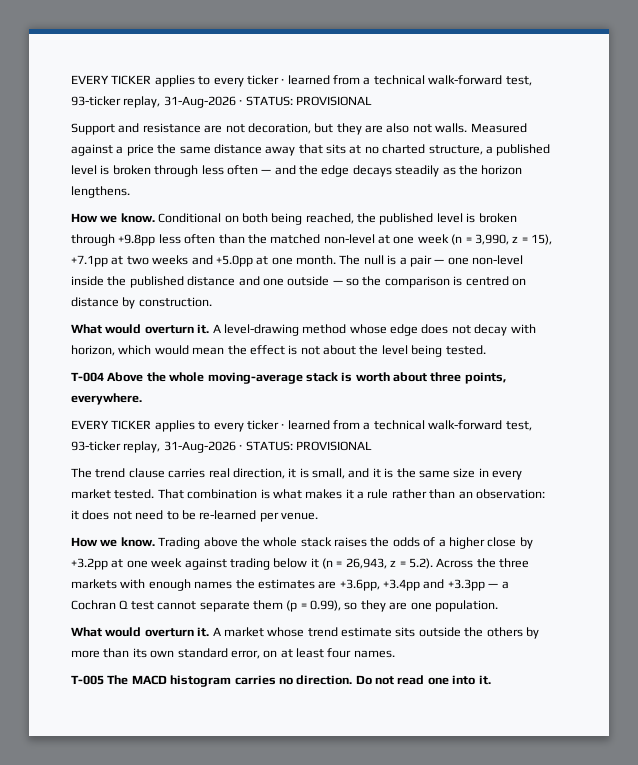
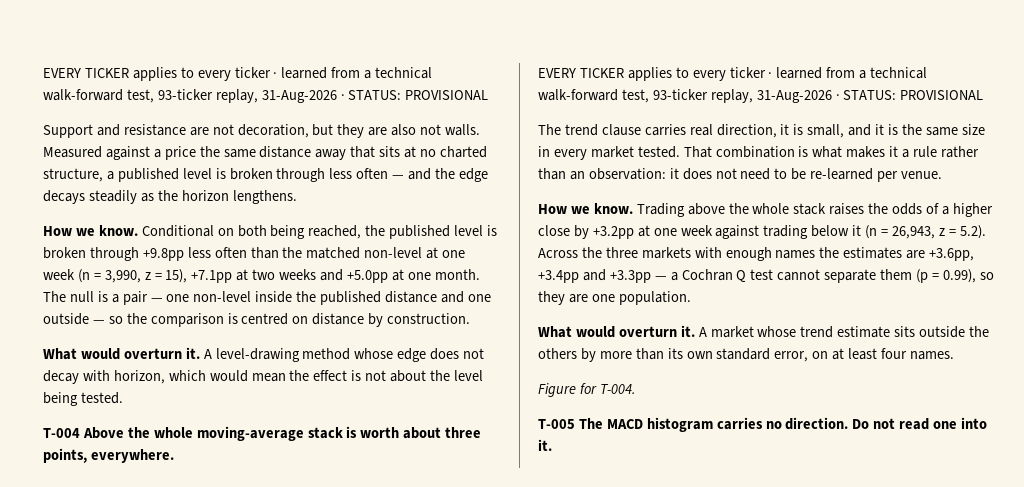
(395, 654) none -> [538,383,636,397] // Figure for T-004.

